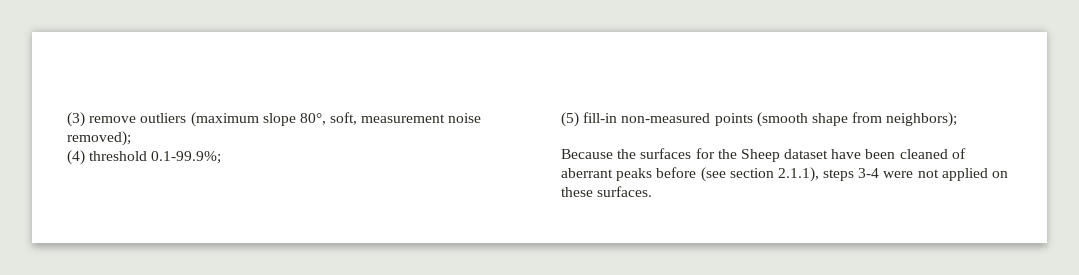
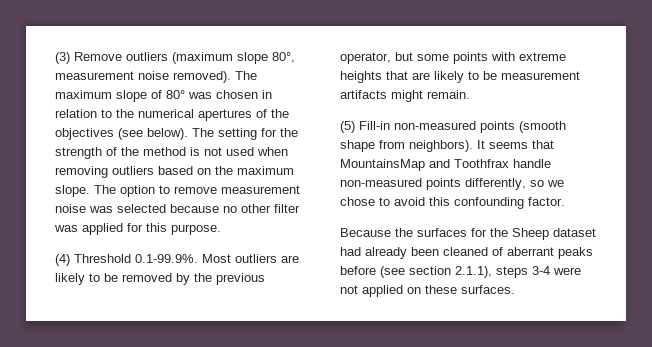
[89,116,137,123] remove -> [74,52,122,61] Remove
[330,112,482,125] [67,131,131,146] [67,150,222,165] soft, measurement noise removed); // (4) threshold 0.1-99.9%; -> [55,71,257,83] [55,90,272,102] [55,109,289,121] [55,128,298,140] [55,147,288,159] [55,166,294,178] [55,185,300,197] [55,204,300,213] [54,223,221,235] [55,254,299,266] [55,273,265,285] [340,52,566,64] [340,71,580,83] [340,90,470,102] measurement noise removed). The maximum slope of 80° was chosen in relation to the numerical apertures of the objectives (see below). The setting for the strength of the method is not used when removing outliers based on the maximum slope. The option to remove measurement noise was selected because no other filter was applied for this purpose. // (4) Threshold 0.1-99.9%. Most outliers are likely to be removed by the previous operator, but some points with extreme heights that are likely to be measurement artifacts might remain.
[583,112,618,123] fill-in -> [359,121,390,130] Fill-in
[886,112,958,127] neighbors); -> [409,140,554,152] [340,159,551,171] [340,178,564,190] [340,197,565,209] neighbors). It seems that MountainsMap and Toothfrax handle non-measured points differently, so we chose to avoid this confounding factor.
[831,149,862,159] have -> [340,247,407,259] had already

